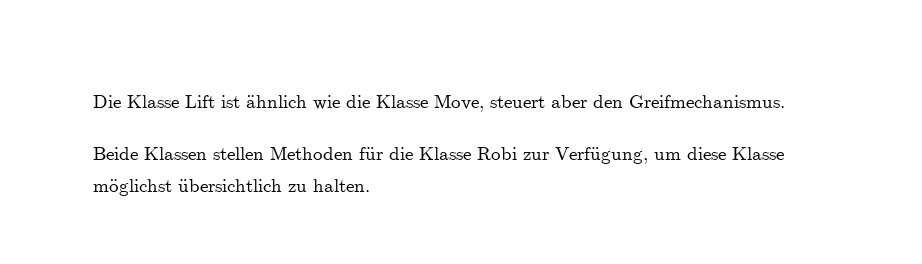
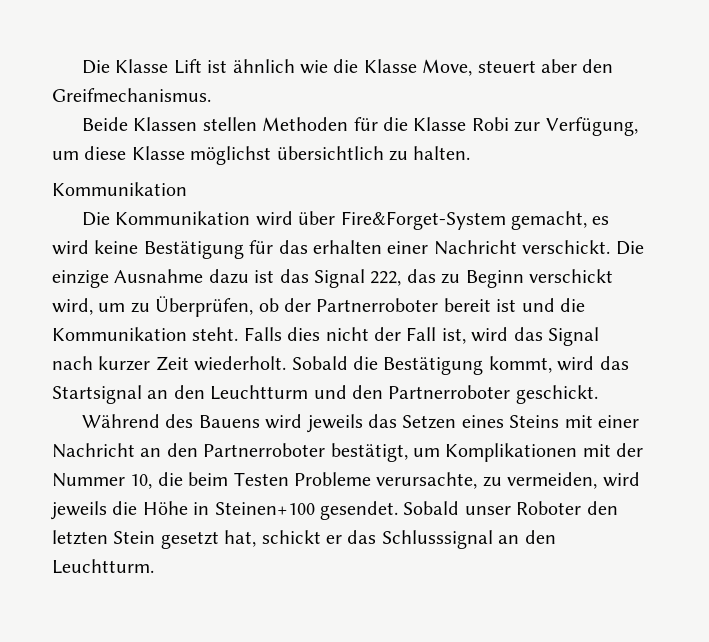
(370, 185) none -> [52,182,187,196] [82,211,610,230] [52,240,644,259] [52,269,613,288] [52,296,585,317] [52,327,599,346] [52,356,629,375] [52,385,598,404] [82,414,640,433] [52,443,644,462] [52,472,640,489] [51,501,618,520] [52,530,556,549] [52,559,154,574] // Kommunikation // Die Kommunikation wird über Fire&Forget-System gemacht, es wird keine Bestätigung für das erhalten einer Nachricht verschickt. Die einzige Ausnahme dazu ist das Signal 222, das zu Beginn verschickt wird, um zu Überprüfen, ob der Partnerroboter bereit ist und die Kommunikation steht. Falls dies nicht der Fall ist, wird das Signal nach kurzer Zeit wiederholt. Sobald die Bestätigung kommt, wird das Startsignal an den Leuchtturm und den Partnerroboter geschickt. // Während des Bauens wird jeweils das Setzen eines Steins mit einer Nachricht an den Partnerroboter bestätigt, um Komplikationen mit der Nummer 10, die beim Testen Probleme verursachte, zu vermeiden, wird jeweils die Höhe in Steinen+100 gesendet. Sobald unser Roboter den letzten Stein gesetzt hat, schickt er das Schlusssignal an den Leuchtturm.

